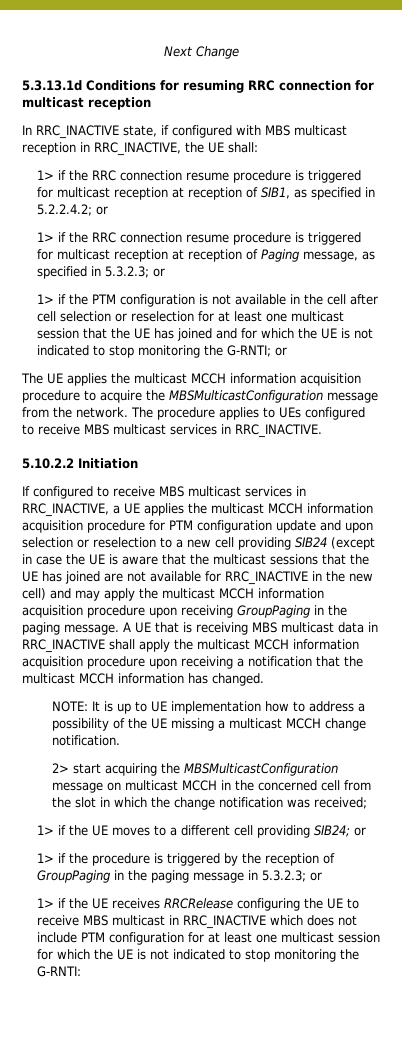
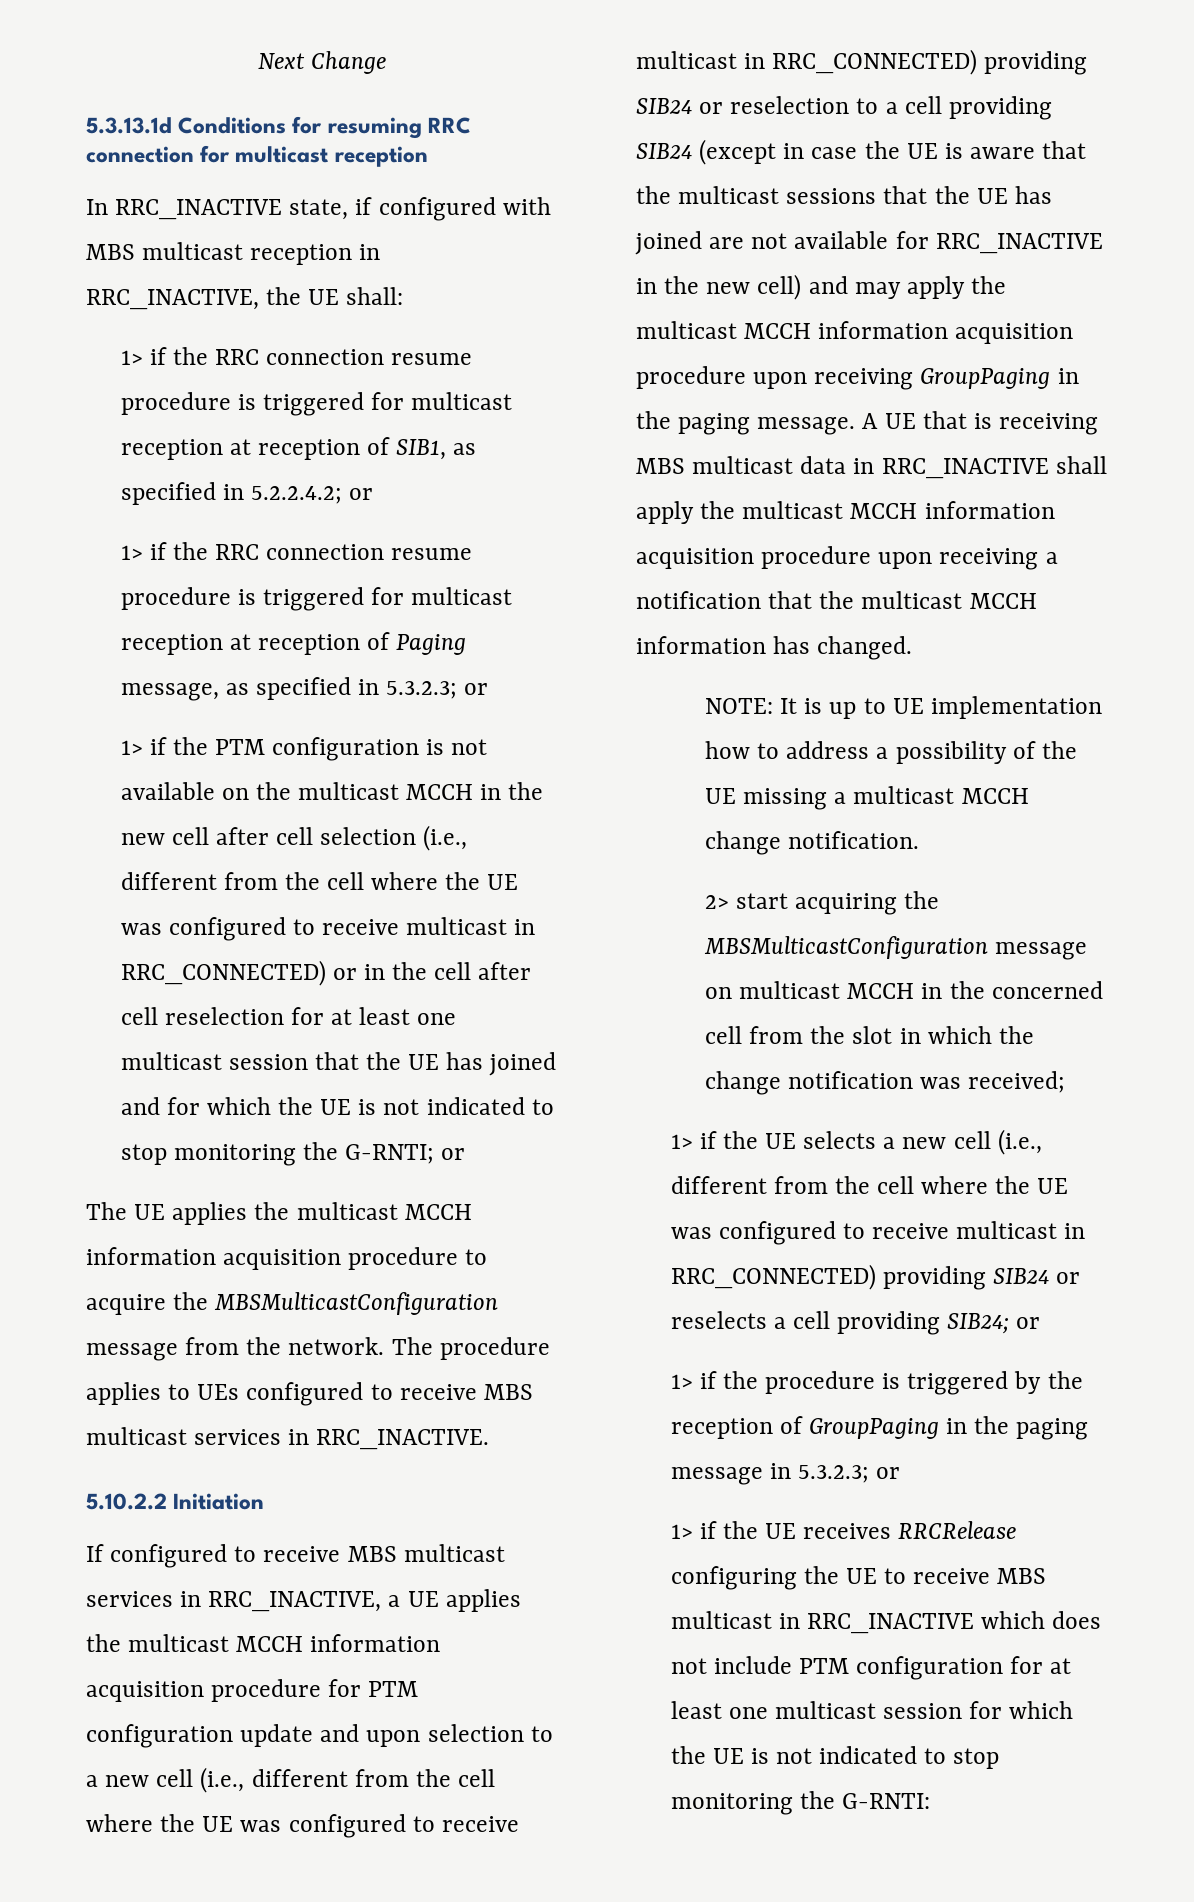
(286, 299) none -> [221,782,544,800] [120,825,468,851] [120,872,519,890] [120,917,536,941] [120,960,357,986] on the multicast MCCH in the new cell after cell selection (i.e., different from the cell where the UE was configured to receive multicast in RRC_CONNECTED) or
[59,311,127,322] selection or -> (158, 1016) none
(73, 542) none -> [530,1726,553,1742] [86,1767,496,1793] [86,1814,519,1838] [636,49,1088,75] [636,98,692,114] to a new cell (i.e., different from the cell where the UE was configured to receive multicast in RRC_CONNECTED) providing SIB24
[187,539,211,548] new -> (898, 108) none
[111,825,230,836] moves to a different -> [803,1129,1042,1155] [670,1176,1069,1194] [670,1221,1086,1245] [670,1264,1080,1290] [670,1311,786,1329] selects a new cell (i.e., different from the cell where the UE was configured to receive multicast in RRC_CONNECTED) providing SIB24 or reselects a

